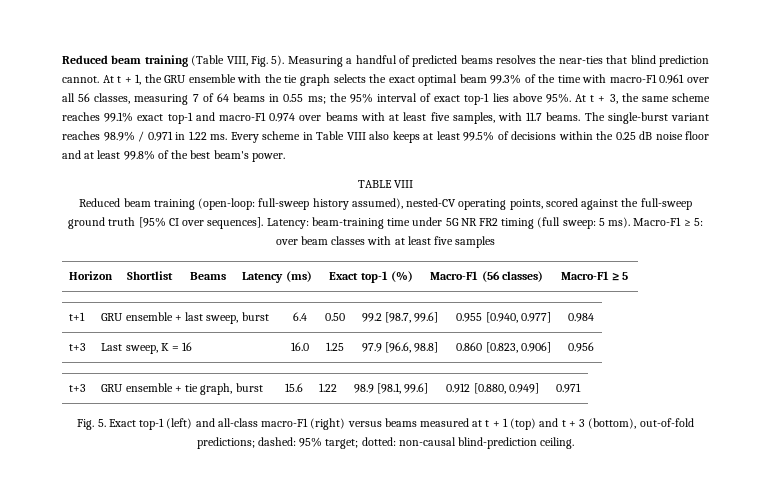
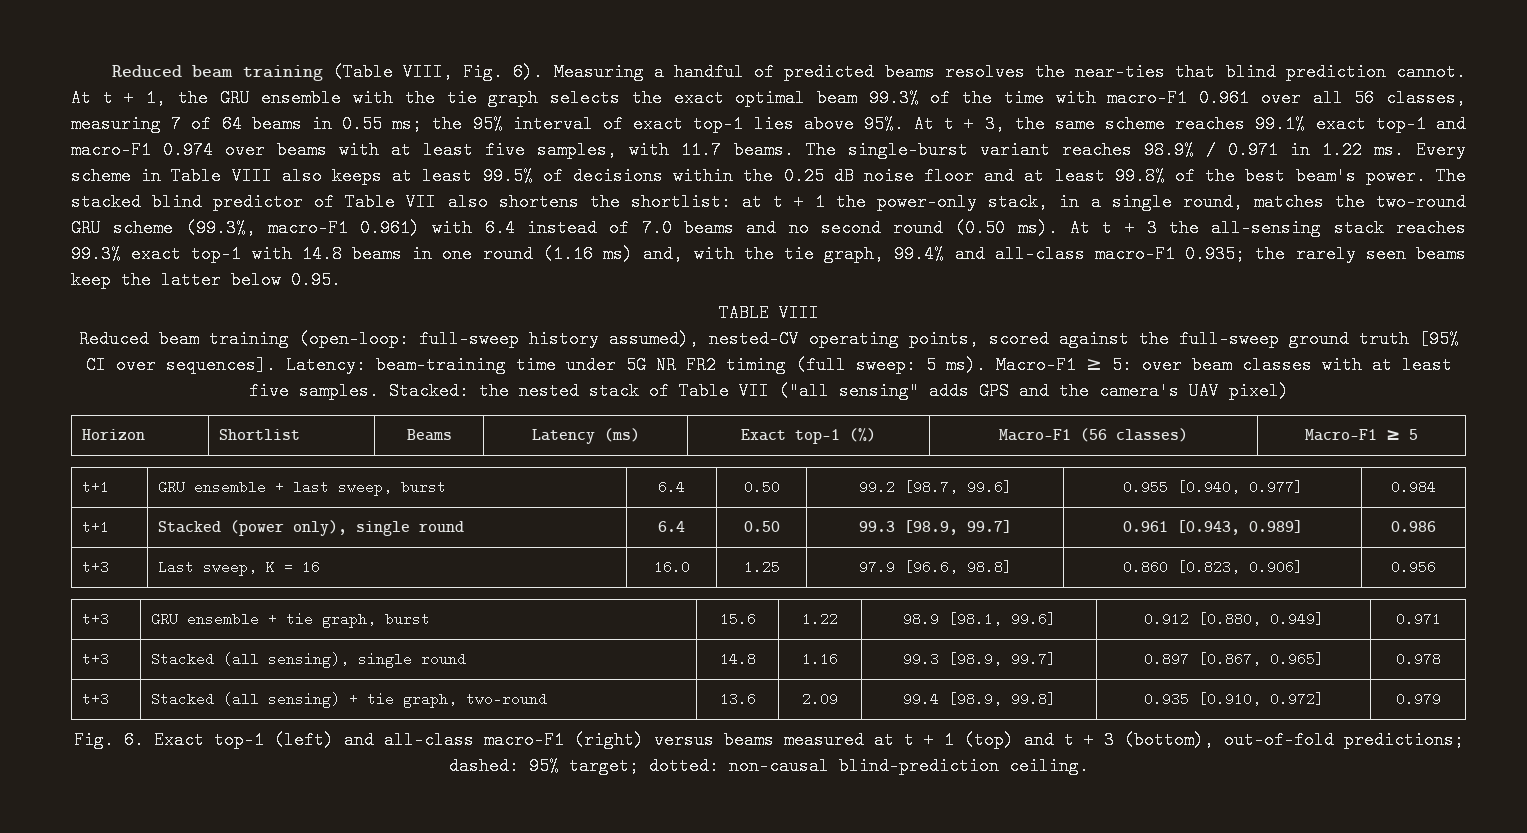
[271,55,285,66] 5). -> [513,63,544,81] 6).
(285, 157) none -> [1436,167,1466,185] [71,193,1467,211] [71,219,1467,237] [71,245,1466,263] [71,271,341,289] The stacked blind predictor of Table VII also shortens the shortlist: at t + 1 the power-only stack, in a single round, matches the two-round GRU scheme (99.3%, macro-F1 0.961) with 6.4 instead of 7.0 beams and no second round (0.50 ms). At t + 3 the all-sensing stack reaches 99.3% exact top-1 with 14.8 beams in one round (1.16 ms) and, with the tie graph, 99.4% and all-class macro-F1 0.935; the rarely seen beams keep the latter below 0.95.
[455,236,496,248] samples -> [298,382,1289,400] samples. Stacked: the nested stack of Table VII ("all sensing" adds GPS and the camera's UAV pixel)
(594, 317) none -> [82,520,110,534] [158,520,465,536] [658,521,685,532] [743,521,780,532] [858,520,1012,535] [1122,520,1303,535] [1391,521,1436,532] // t+1 | Stacked (power only), single round | 6.4 | 0.50 | 99.3 [98.9, 99.7] | 0.961 [0.943, 0.989] | 0.986
[77,419,106,430] // Fig. 5. -> [82,652,110,666] [151,652,467,668] [719,652,756,666] [802,652,838,666] [902,652,1056,666] [1143,652,1324,666] [1395,652,1441,666] [82,692,110,706] [151,692,548,708] [719,692,756,706] [802,692,838,706] [902,692,1056,706] [1143,692,1324,706] [1395,692,1441,706] [73,731,144,749] // t+3 | Stacked (all sensing), single round | 14.8 | 1.16 | 99.3 [98.9, 99.7] | 0.897 [0.867, 0.965] | 0.978 // t+3 | Stacked (all sensing) + tie graph, two-round | 13.6 | 2.09 | 99.4 [98.9, 99.8] | 0.935 [0.910, 0.972] | 0.979 // Fig. 6.

